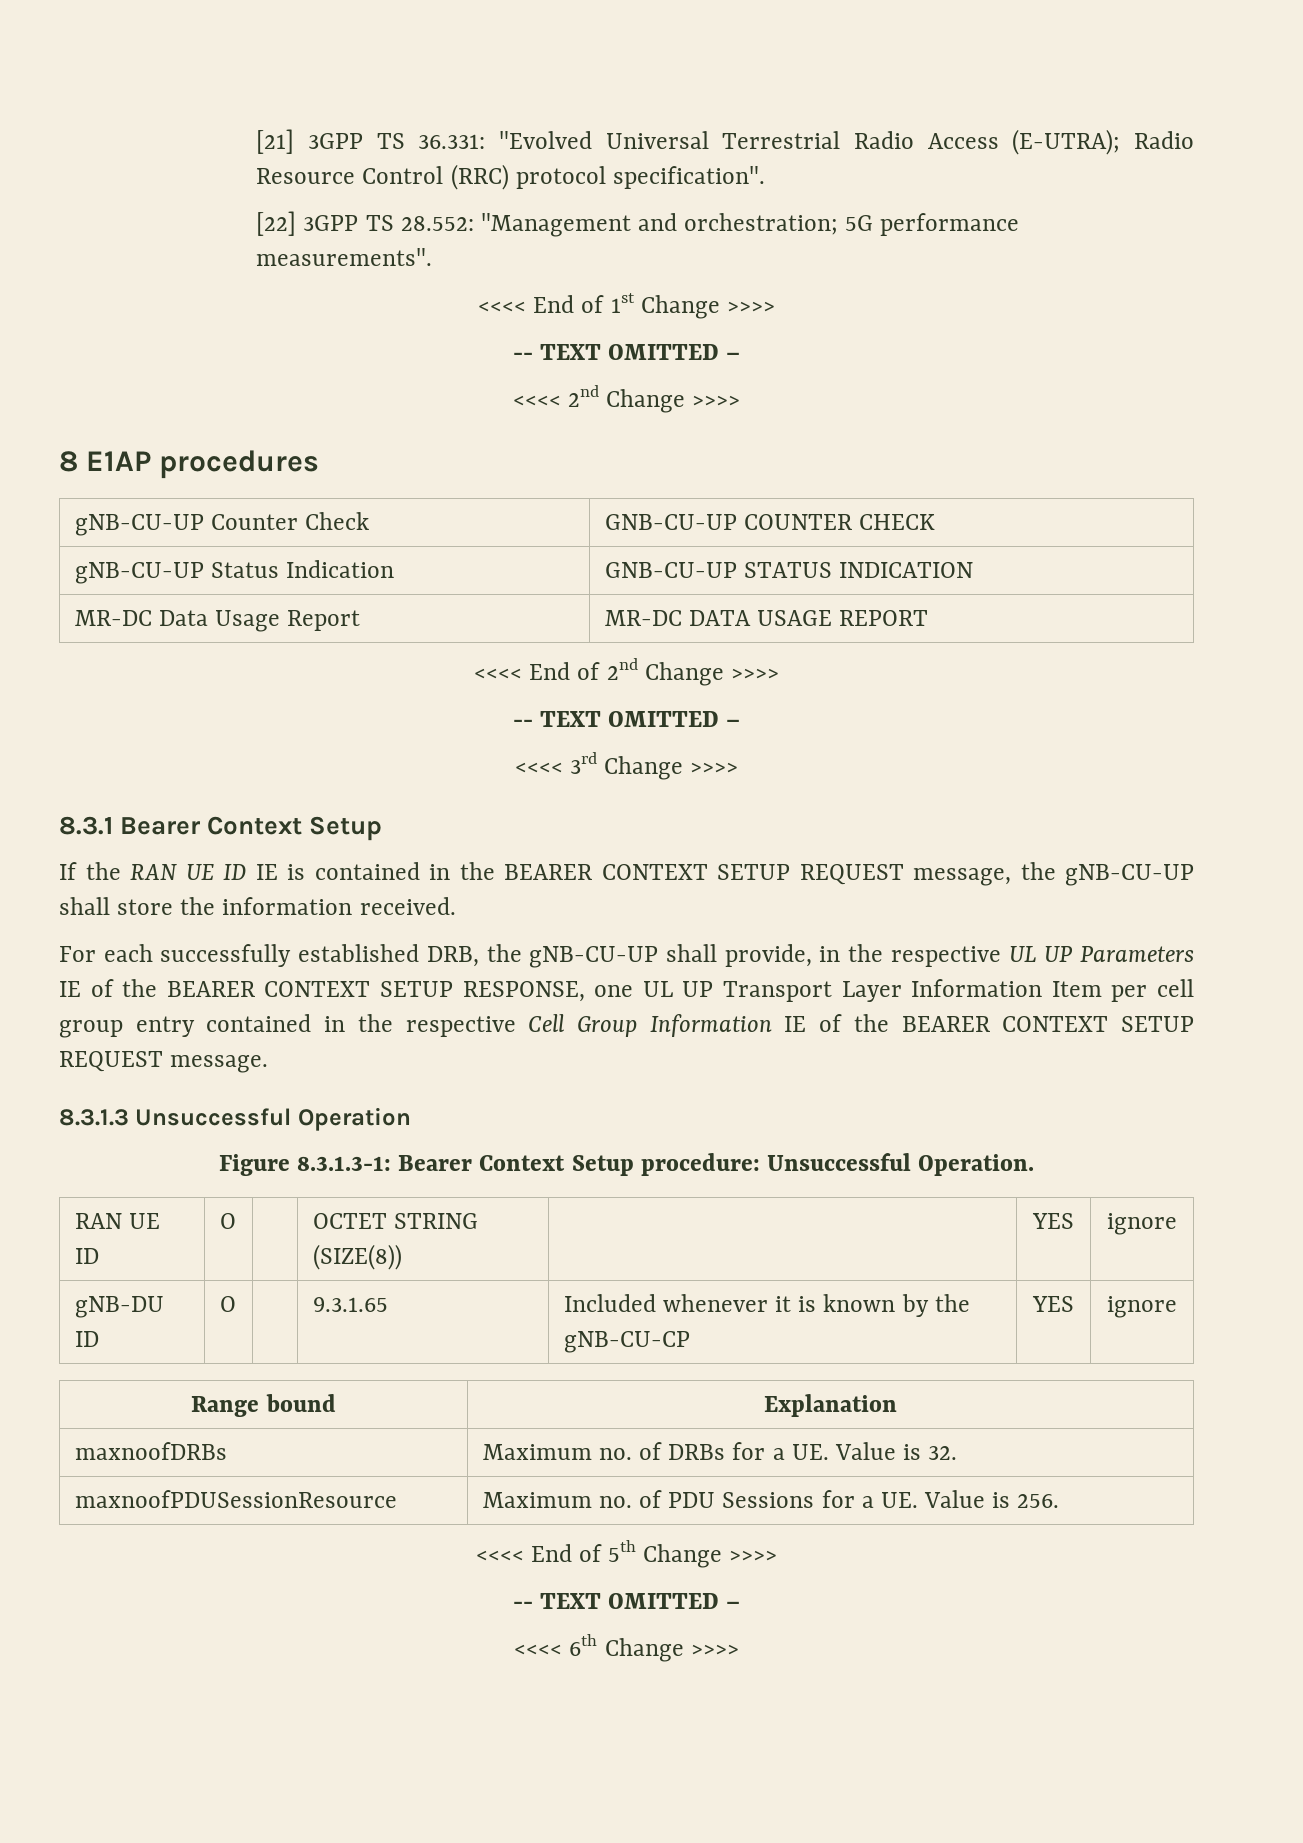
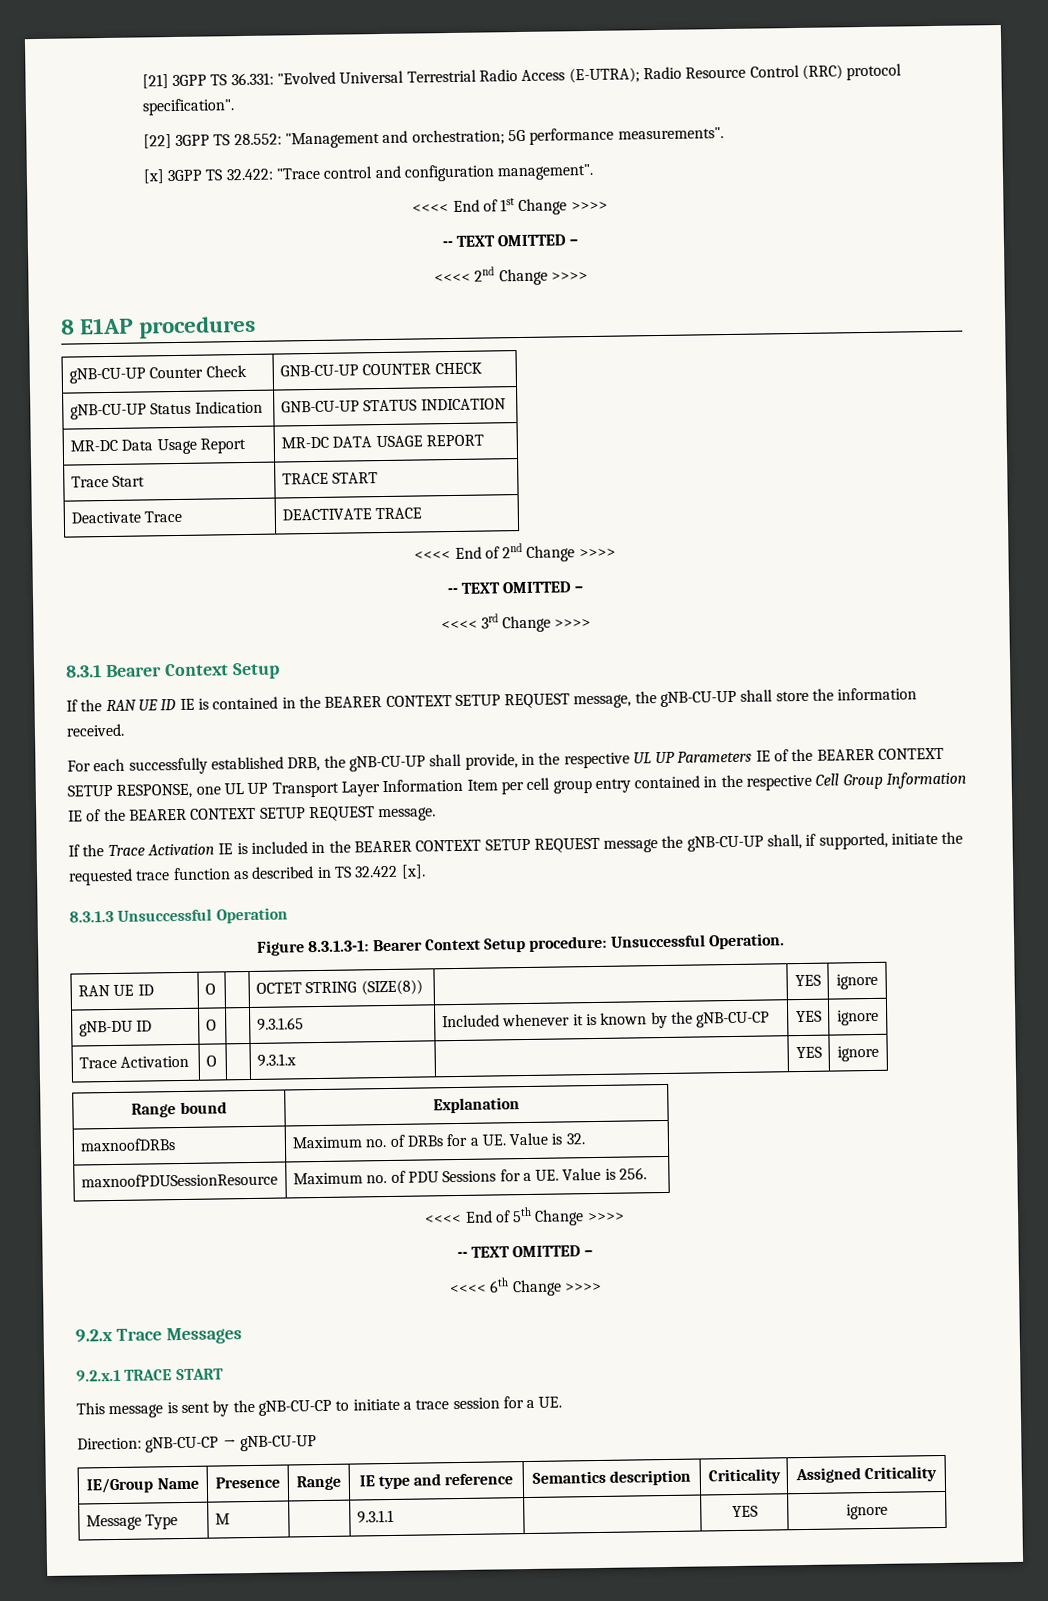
(433, 257) none -> [142,163,595,184] // [x] 3GPP TS 32.422: "Trace control and configuration management".
(929, 618) none -> [70,475,146,488] [281,472,379,485] [70,510,183,524] [281,507,423,521] // Trace Start | TRACE START // Deactivate Trace | DEACTIVATE TRACE
(269, 1064) none -> [68,831,964,857] [68,864,426,886] // If the Trace Activation IE is included in the BEARER CONTEXT SETUP REQUEST message the gNB-CU-UP shall, if supported, initiate the requested trace function as described in TS 32.422 [x].
(1177, 1307) none -> [78,1055,190,1069] [205,1055,217,1067] [256,1053,296,1067] [795,1046,822,1059] [837,1045,879,1062] // Trace Activation | O | | 9.3.1.x | | YES | ignore
(739, 1650) none -> [75,1327,242,1345] [76,1368,224,1382] [76,1396,563,1419] [77,1435,317,1453] [86,1477,199,1494] [215,1476,280,1489] [296,1475,341,1491] [358,1473,514,1490] [531,1469,692,1486] [707,1468,781,1485] [794,1466,938,1484] [85,1514,179,1531] [214,1513,230,1525] [356,1509,394,1524] [731,1505,758,1518] [846,1503,888,1520] // 9.2.x Trace Messages // 9.2.x.1 TRACE START // This message is sent by the gNB-CU-CP to initiate a trace session for a UE. // Direction: gNB-CU-CP → gNB-CU-UP // IE/Group Name | Presence | Range | IE type and reference | Semantics description | Criticality | Assigned Criticality // Message Type | M | | 9.3.1.1 | | YES | ignore

